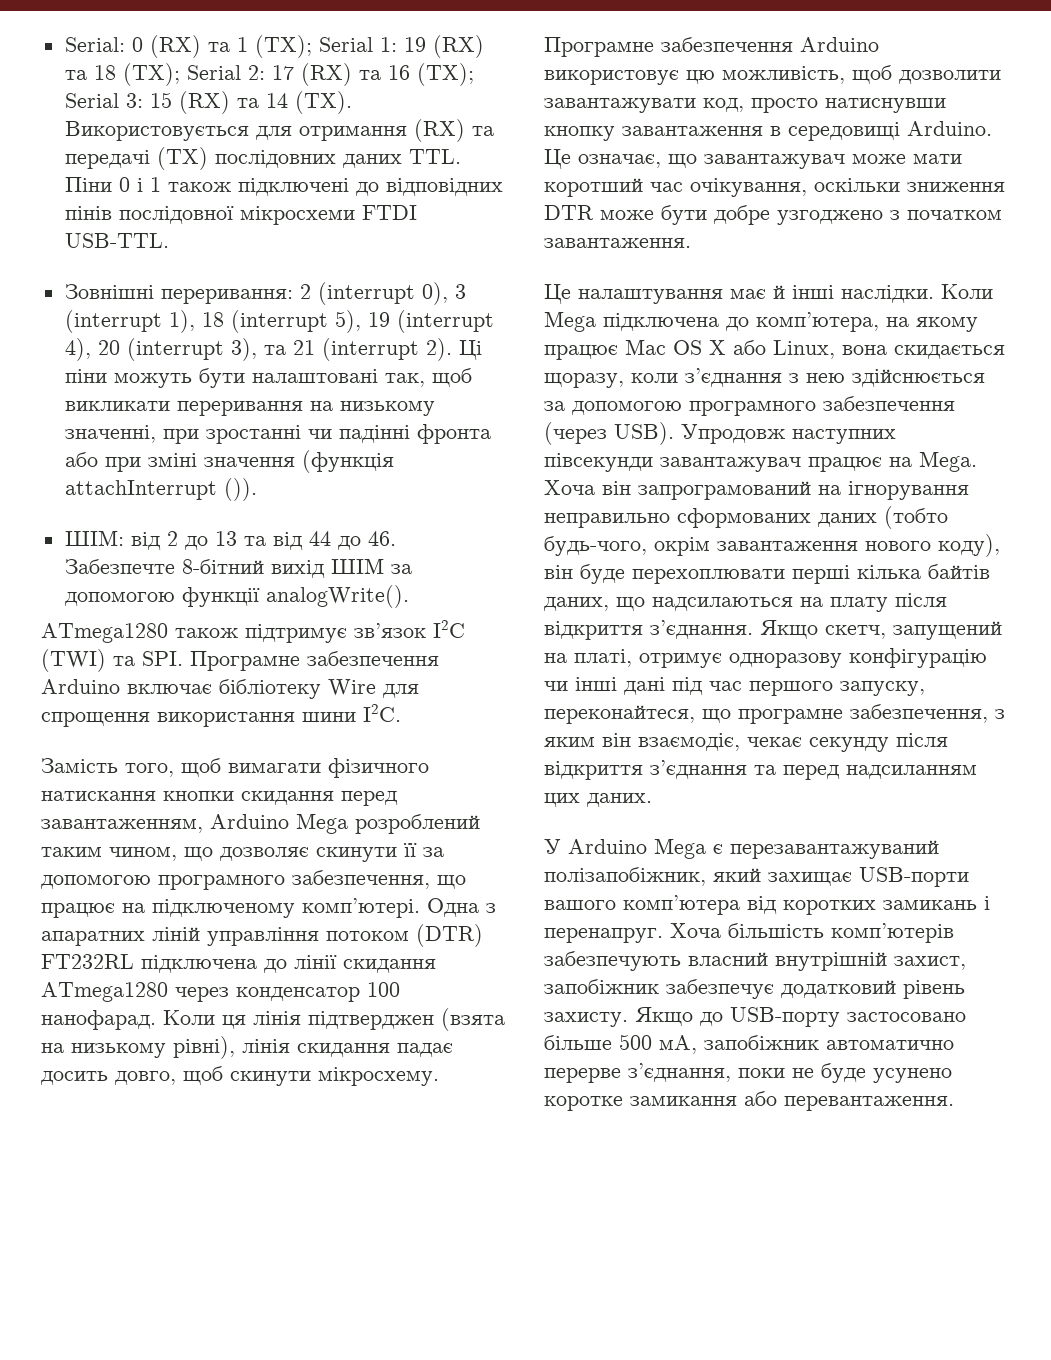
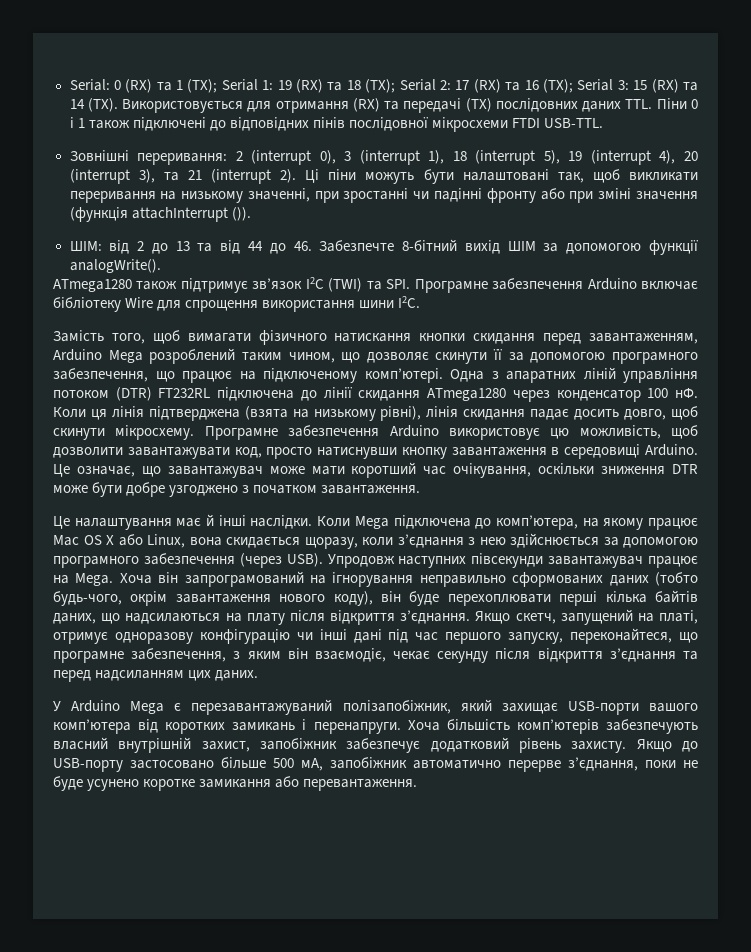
[416,424,491,444] фронта -> [486,188,536,203] фронту
[41,1010,156,1030] нанофарад. -> [675,388,699,398] нФ.
[308,1011,434,1030] підтверджен -> [148,406,240,421] підтверджена
[544,928,663,943] перенапруг. -> [313,722,401,734] перенапруги.

